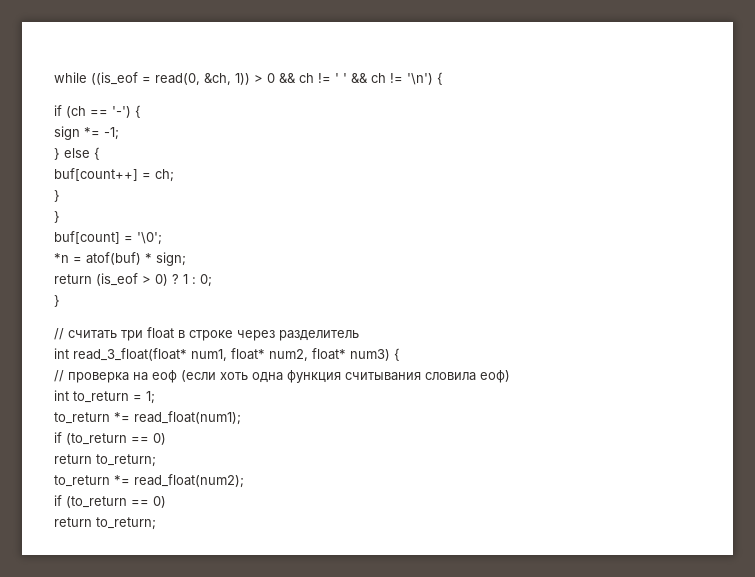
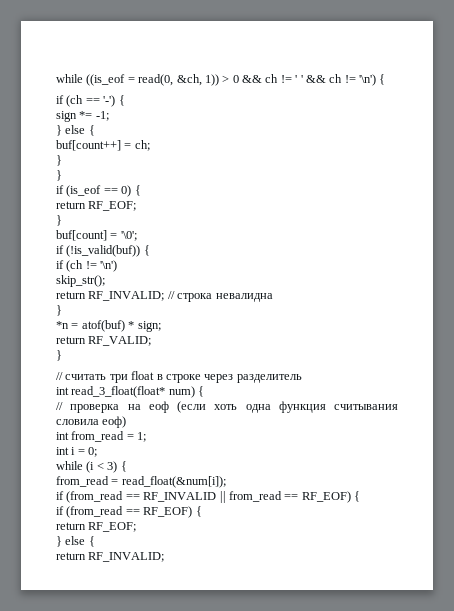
[54,231,162,245] buf[count] = '\0'; -> [56,185,141,197] [56,201,137,211] [56,215,62,226] [56,230,137,241] [56,245,150,257] [56,260,118,272] [56,275,105,287] [56,291,273,302] [56,305,62,316] if (is_eof == 0) { // return RF_EOF; // } // buf[count] = '\0'; // if (!is_valid(buf)) { // if (ch != '\n') // skip_str(); // return RF_INVALID; // строка невалидна // }
[96,273,212,287] (is_eof > 0) ? 1 : 0; -> [88,336,152,346] RF_VALID;
[191,348,390,361] num1, float* num2, float* num3) -> [168,386,195,398] num)
[73,391,129,403] to_return -> [71,431,125,442] from_read
[54,411,241,425] [54,432,166,445] [54,454,156,467] [54,474,244,488] [54,495,166,508] [54,517,156,530] to_return *= read_float(num1); // if (to_return == 0) // return to_return; // to_return *= read_float(num2); // if (to_return == 0) // return to_return; -> [56,447,98,457] [56,461,127,473] [56,476,226,488] [56,491,360,503] [56,506,202,518] [56,522,137,532] [56,536,95,547] [56,552,165,562] int i = 0; // while (i < 3) { // from_read = read_float(&num[i]); // if (from_read == RF_INVALID || from_read == RF_EOF) { // if (from_read == RF_EOF) { // return RF_EOF; // } else { // return RF_INVALID;

